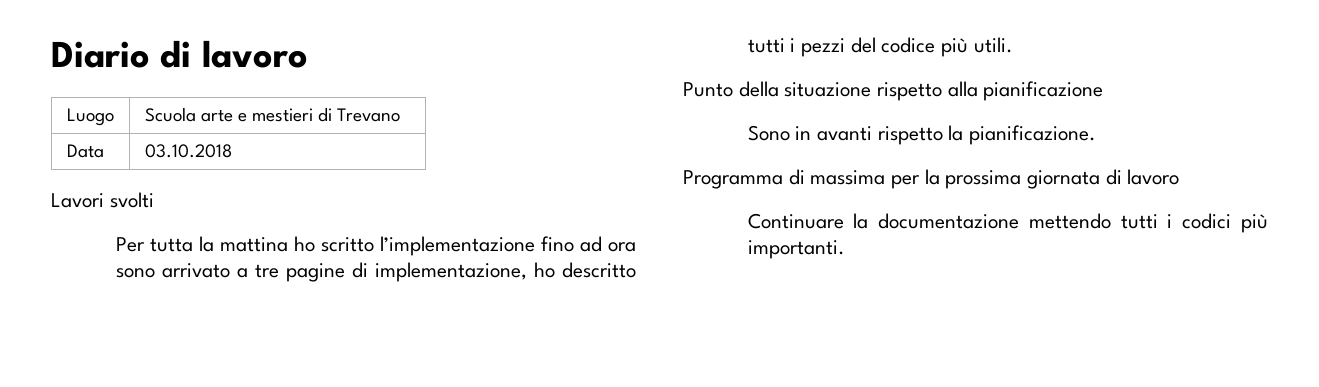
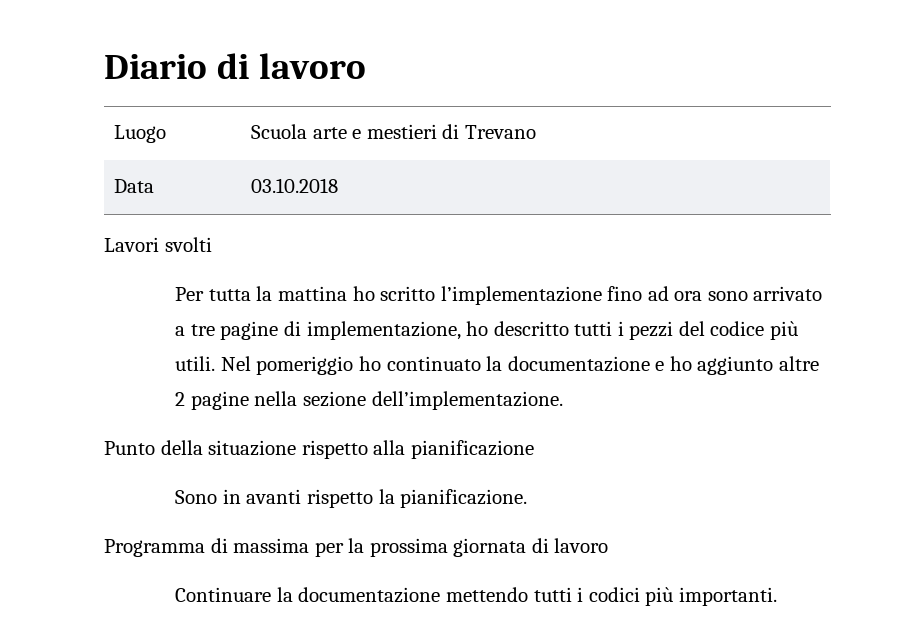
(1013, 45) none -> [220,356,819,375] [175,391,563,410] Nel pomeriggio ho continuato la documentazione e ho aggiunto altre 2 pagine nella sezione dell’implementazione.

